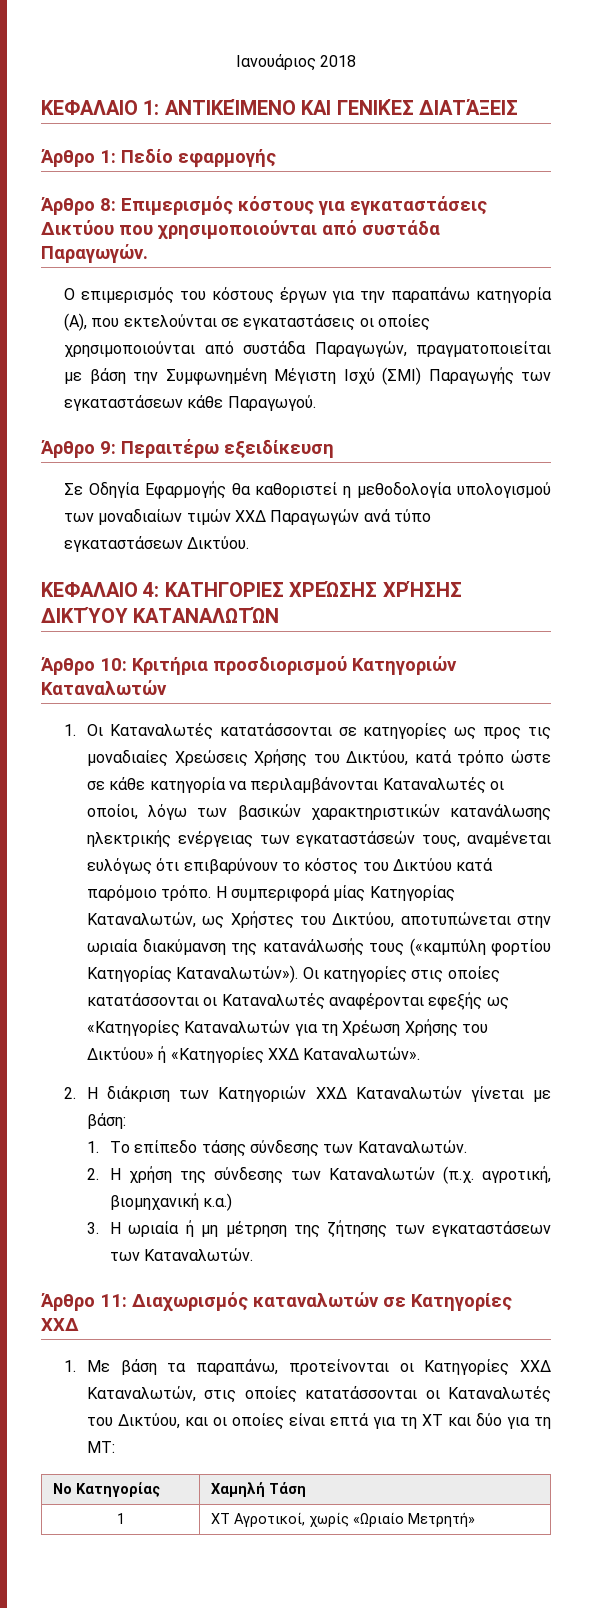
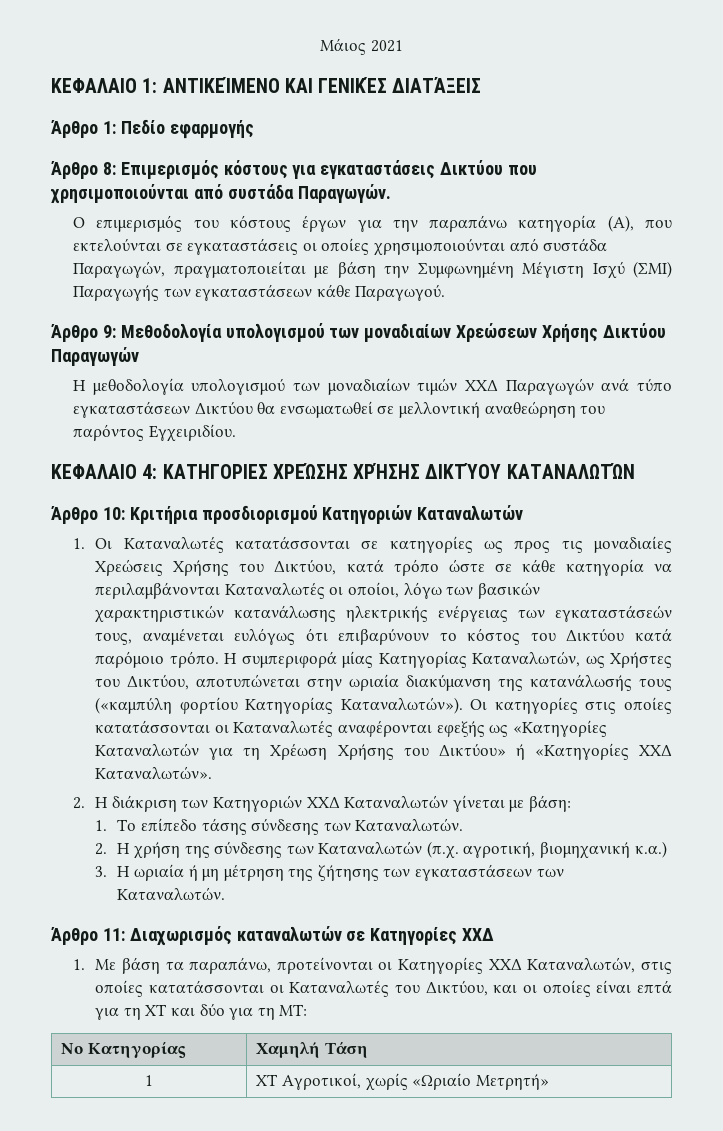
[235,54,357,71] Ιανουάριος 2018 -> [320,38,403,55] Μάιος 2021
[121,439,334,458] [64,481,352,499] Περαιτέρω εξειδίκευση // Σε Οδηγία Εφαρμογής θα καθοριστεί η -> [120,323,666,342] [51,347,139,366] [73,380,87,391] Μεθοδολογία υπολογισμού των μοναδιαίων Χρεώσεων Χρήσης Δικτύου Παραγωγών // Η
[187,536,250,549] Δικτύου. -> [194,401,606,418] [73,424,236,442] Δικτύου θα ενσωματωθεί σε μελλοντική αναθεώρηση του παρόντος Εγχειριδίου.

